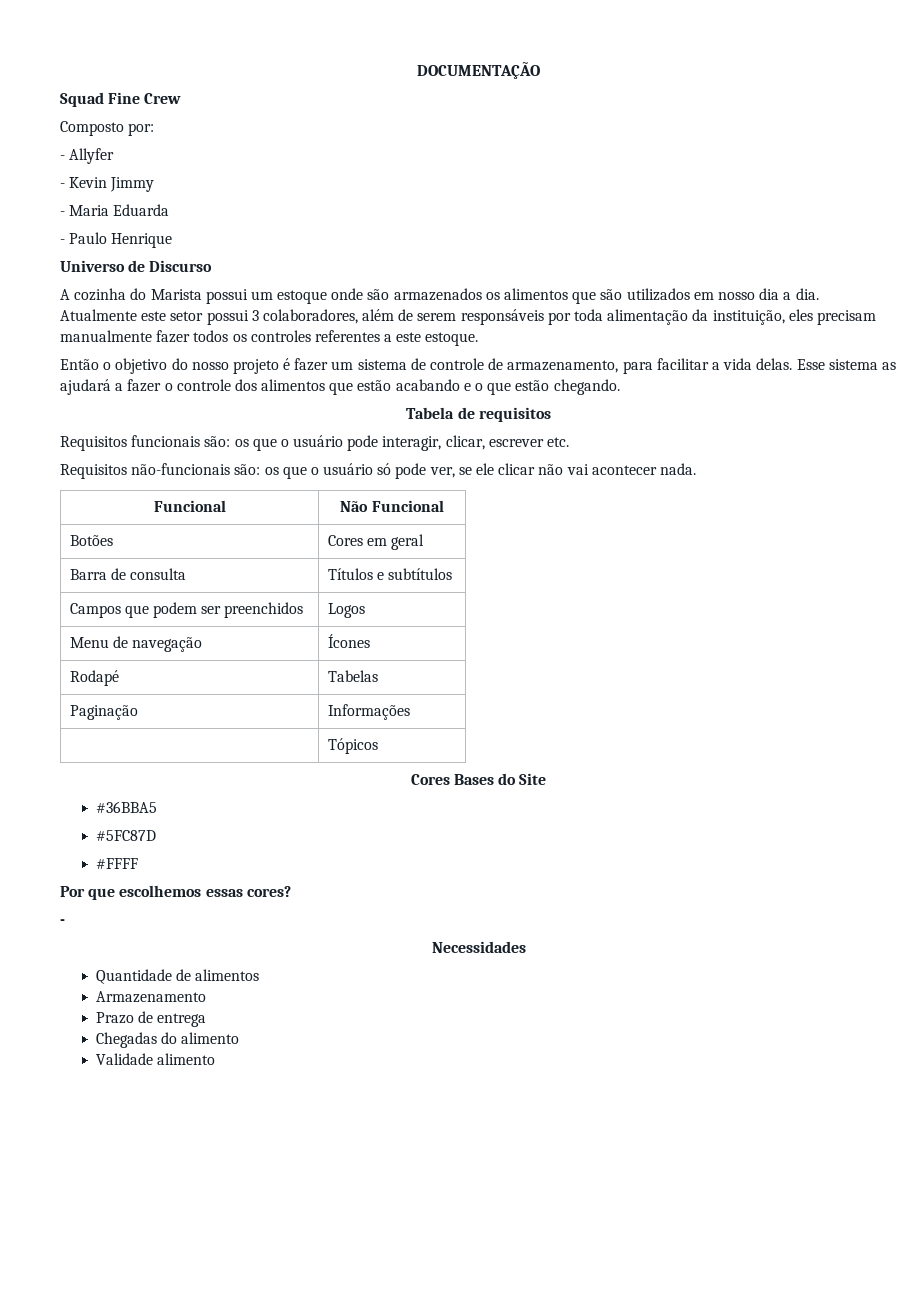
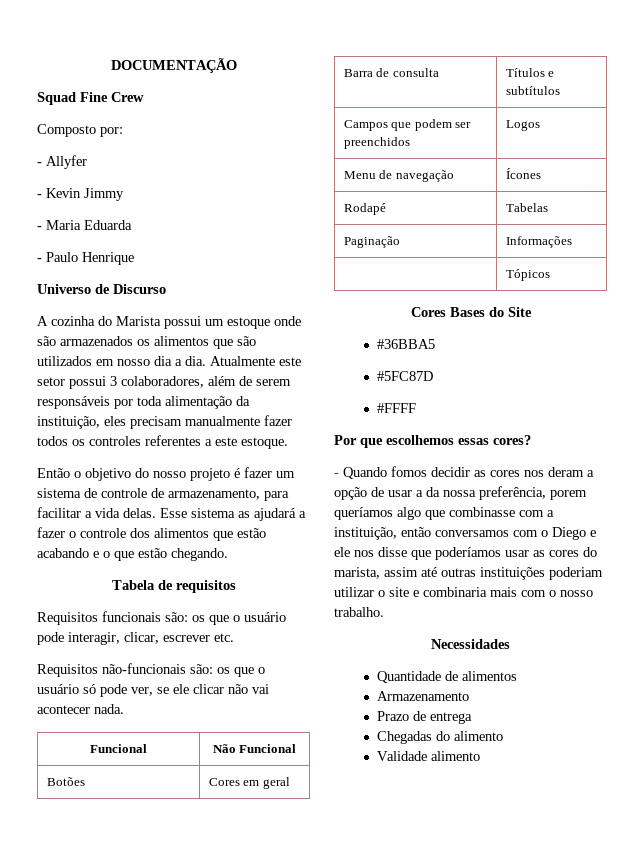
(65, 922) none -> [343,466,594,479] [334,486,587,500] [334,507,554,520] [334,527,596,540] [334,547,597,560] [334,567,603,580] [334,587,593,597] [334,607,384,617] Quando fomos decidir as cores nos deram a opção de usar a da nossa preferência, porem queríamos algo que combinasse com a instituição, então conversamos com o Diego e ele nos disse que poderíamos usar as cores do marista, assim até outras instituições poderiam utilizar o site e combinaria mais com o nosso trabalho.

